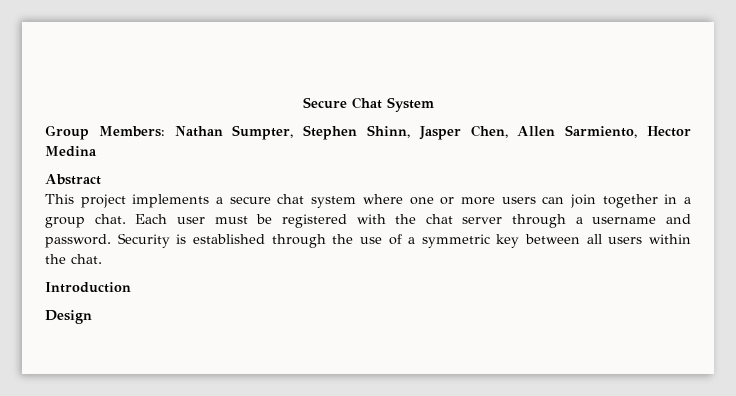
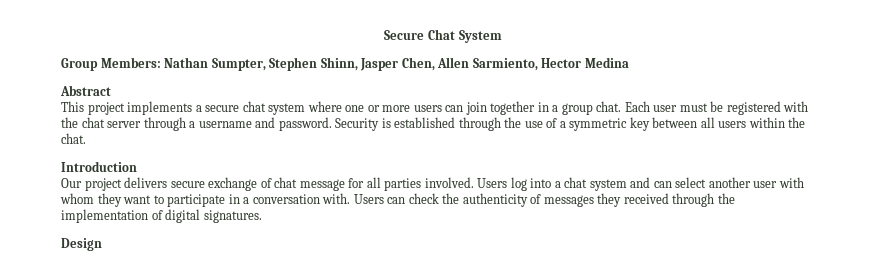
(131, 287) none -> [61,177,804,191] [60,193,735,207] [61,209,262,223] // Our project delivers secure exchange of chat message for all parties involved. Users log into a chat system and can select another user with whom they want to participate in a conversation with. Users can check the authenticity of messages they received through the implementation of digital signatures.

